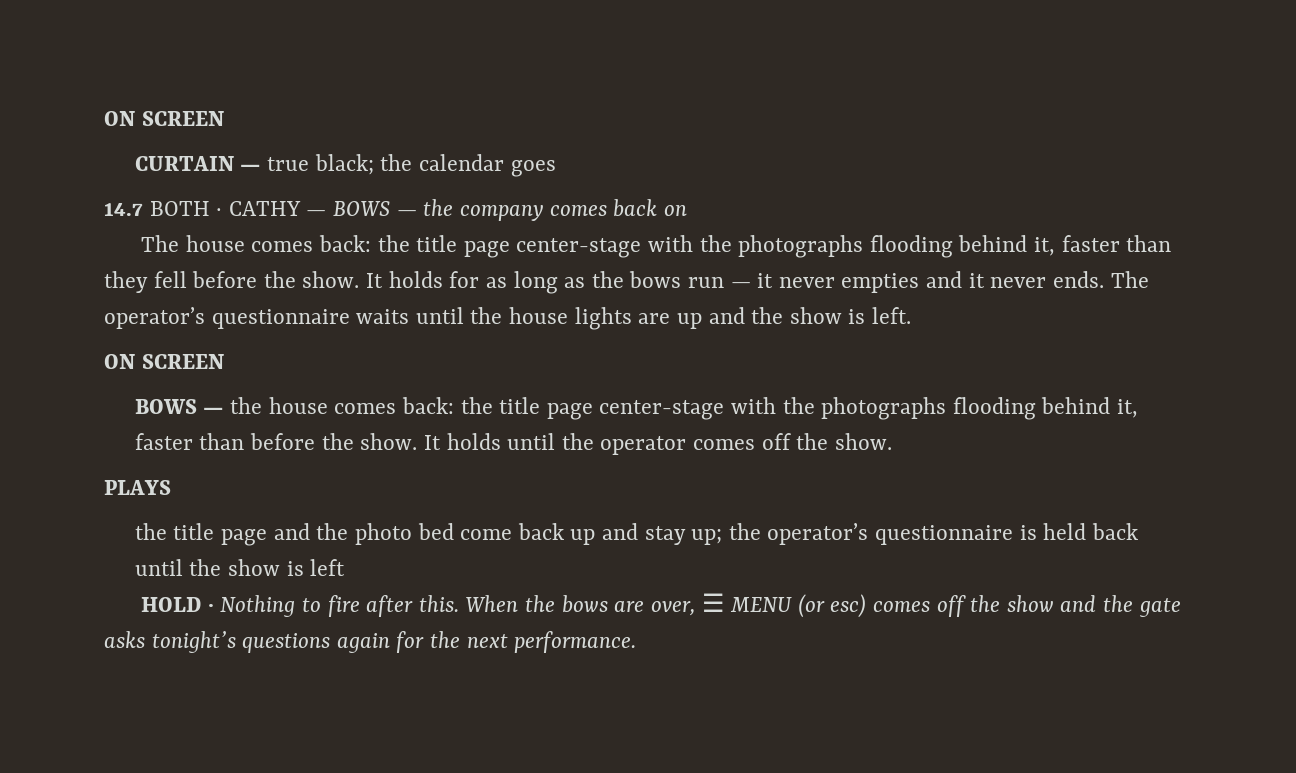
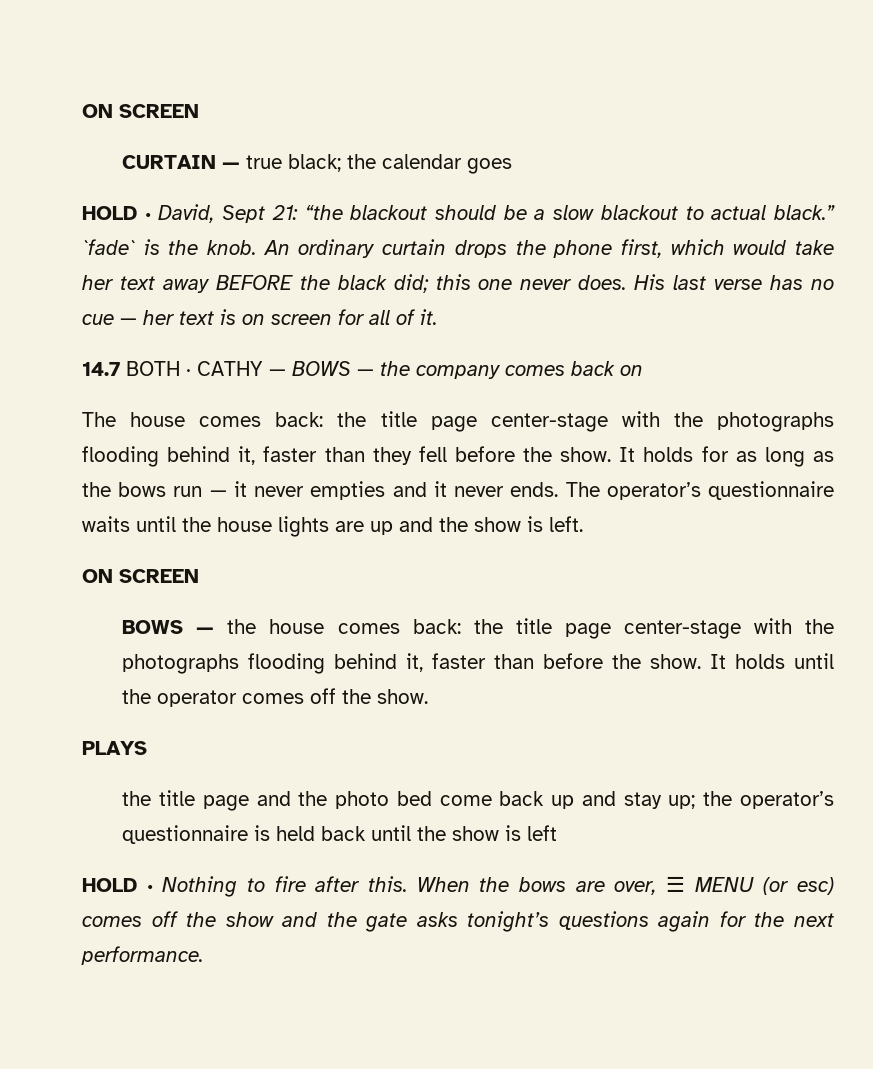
(556, 168) none -> [82,204,835,223] [82,239,835,258] [82,274,834,293] [82,309,437,325] // HOLD · David, Sept 21: “the blackout should be a slow blackout to actual black.” `fade` is the knob. An ordinary curtain drops the phone first, which would take her text away BEFORE the black did; this one never does. His last verse has no cue — her text is on screen for all of it.

